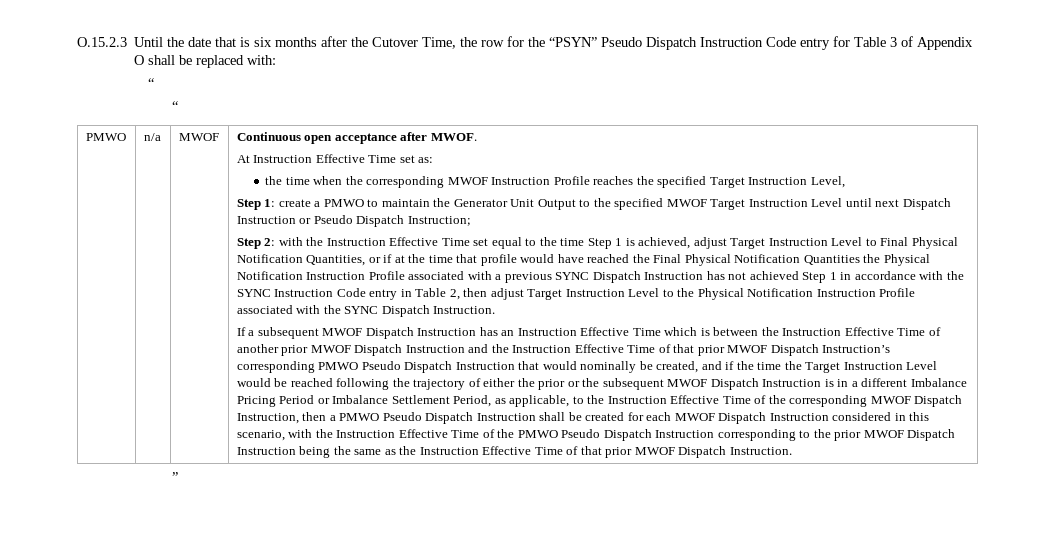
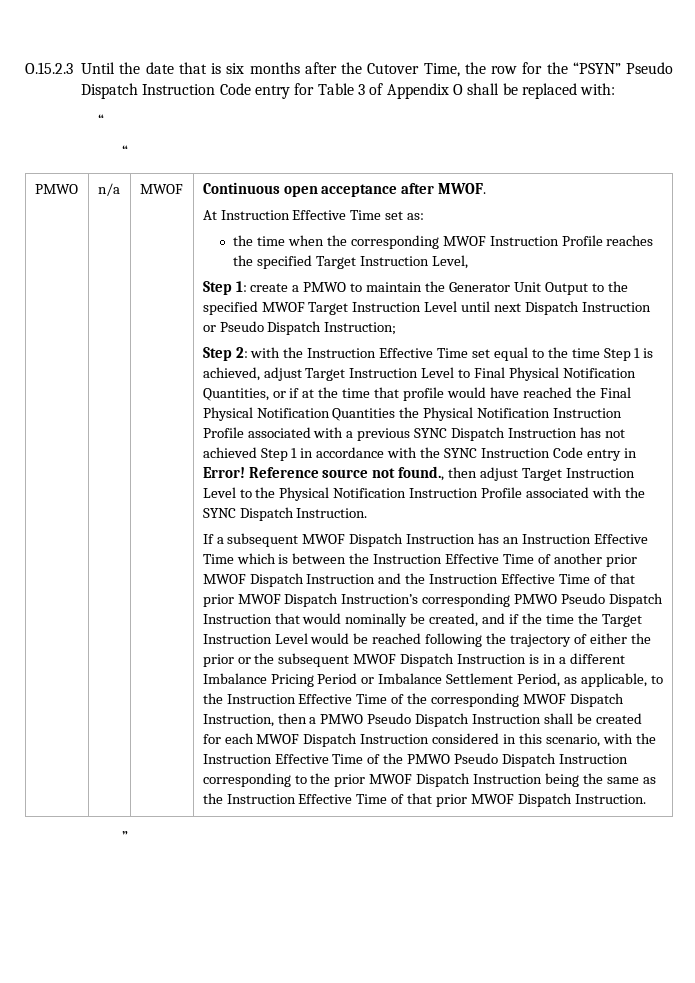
[415,288,460,300] Table 2, -> [202,466,445,481] Error! Reference source not found.,

